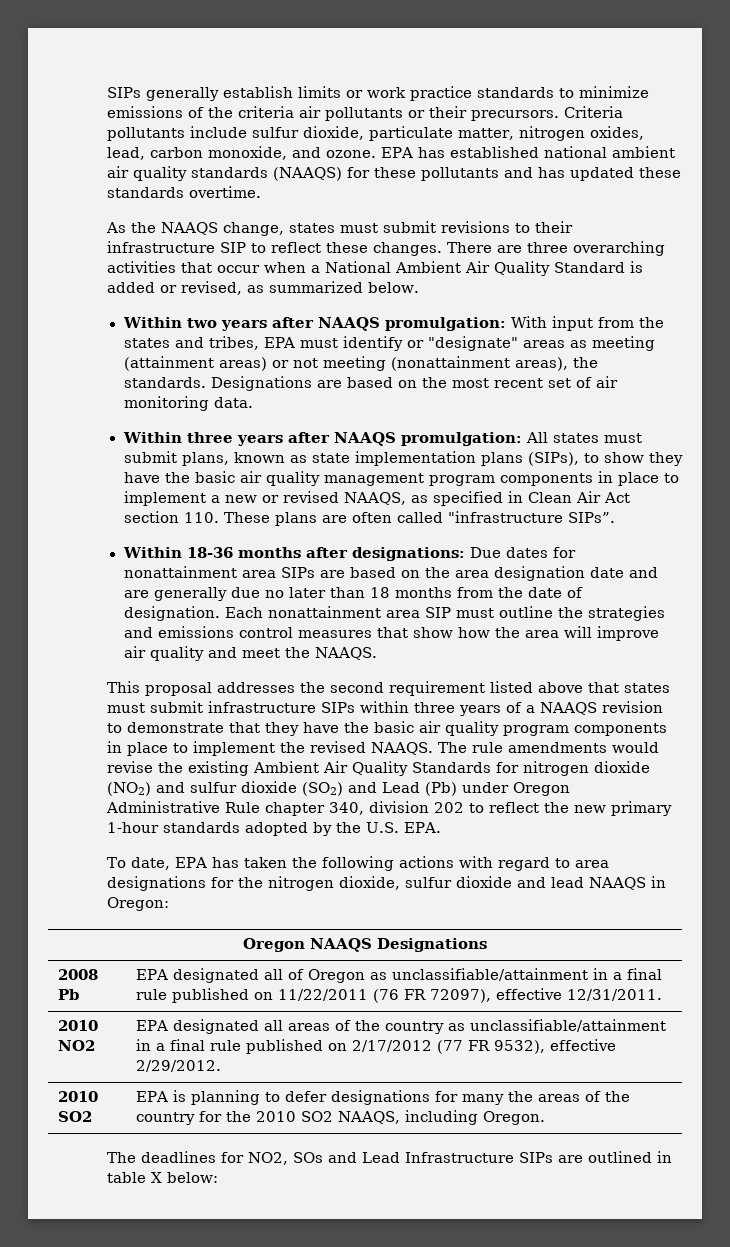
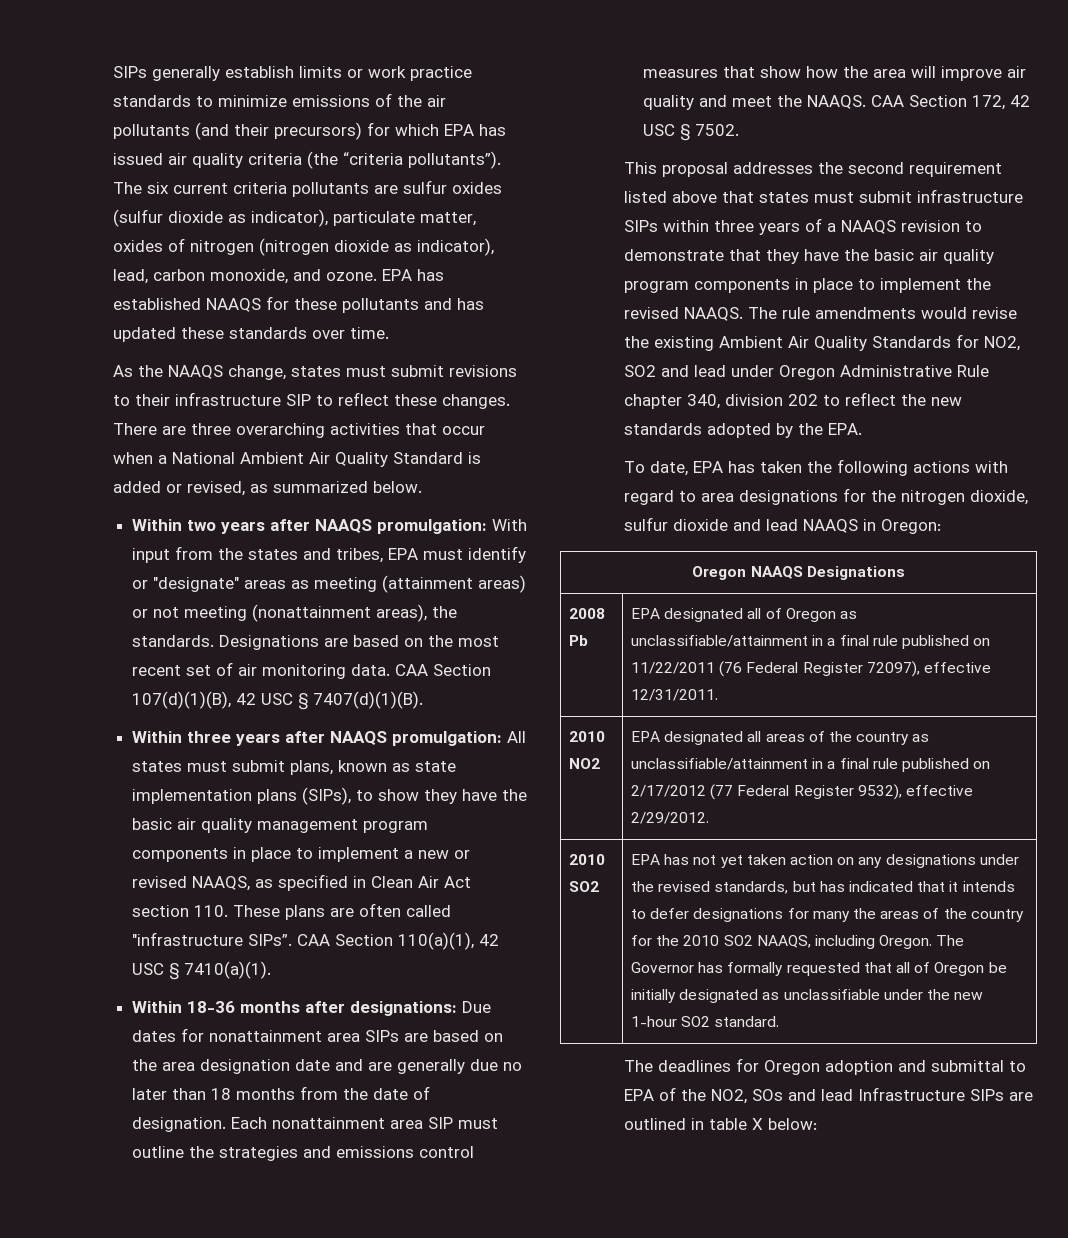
[238,106,295,118] criteria -> (423, 101) none
[408,106,624,121] [107,126,644,141] or their precursors. Criteria pollutants include sulfur dioxide, particulate matter, nitrogen oxides, -> [195,122,507,140] [113,151,502,169] [113,180,503,197] [113,209,477,227] [113,238,495,256] (and their precursors) for which EPA has issued air quality criteria (the “criteria pollutants”). The six current criteria pollutants are sulfur oxides (sulfur dioxide as indicator), particulate matter, oxides of nitrogen (nitrogen dioxide as indicator),
[543,146,675,158] [107,166,343,181] national ambient air quality standards (NAAQS) -> [206,298,262,312] NAAQS
[189,186,262,198] overtime. -> [312,327,390,339] over time.
(253, 402) none -> [394,664,491,676] [131,691,423,710] CAA Section 107(d)(1)(B), 42 USC § 7407(d)(1)(B).
(615, 517) none -> [296,932,499,950] [131,961,271,980] CAA Section 110(a)(1), 42 USC § 7410(a)(1).
(377, 653) none -> [870,95,1030,110] [642,124,739,141] CAA Section 172, 42 USC § 7502.
[523,761,651,776] [107,781,458,796] nitrogen dioxide (NO2) and sulfur dioxide (SO2) and Lead (Pb) -> [984,336,1021,351] [624,365,727,377] NO2, SO2 and lead
[611,801,673,816] [107,822,160,833] primary 1-hour -> (963, 401) none
[366,822,400,833] U.S. -> (824, 429) none
[404,989,427,1000] FR -> [746,662,863,676] Federal Register
[468,1040,491,1051] FR -> [737,785,854,799] Federal Register
[173,1090,261,1105] is planning -> [664,854,1019,868] [631,881,1015,894] has not yet taken action on any designations under the revised standards, but has indicated that it intends
[107,1151,245,1163] // The deadlines for -> [936,935,965,946] [631,962,1007,976] [631,989,984,1003] [631,1016,780,1027] [624,1058,1027,1075] [624,1087,707,1101] The Governor has formally requested that all of Oregon be initially designated as unclassifiable under the new 1-hour SO2 standard. // The deadlines for Oregon adoption and submittal to EPA of the
[362,1152,401,1163] Lead -> [821,1089,854,1101] lead

